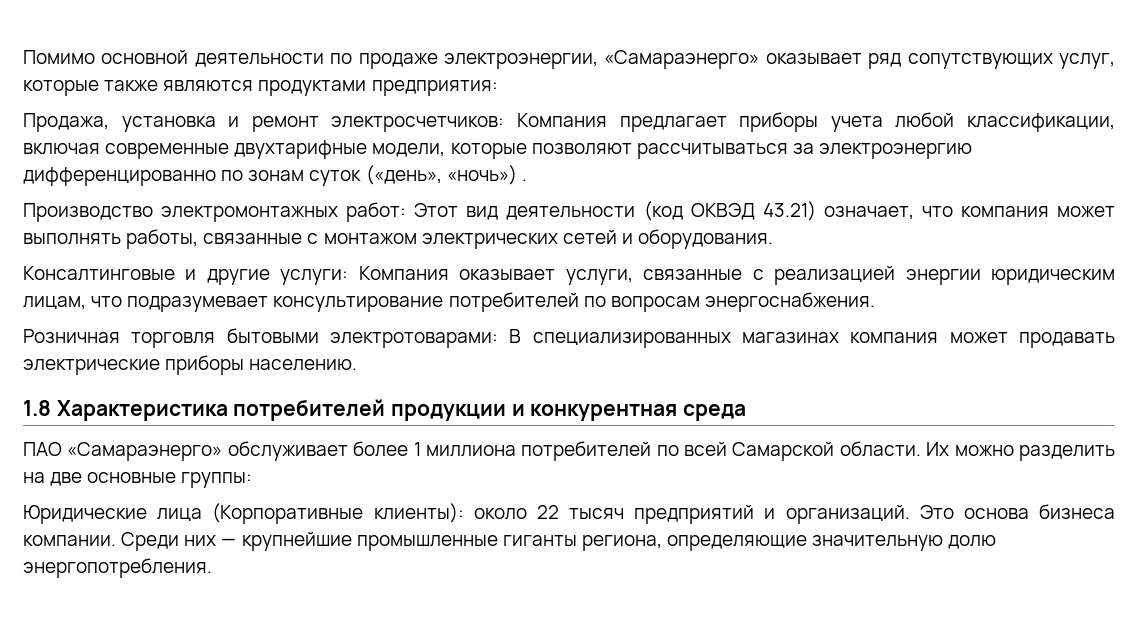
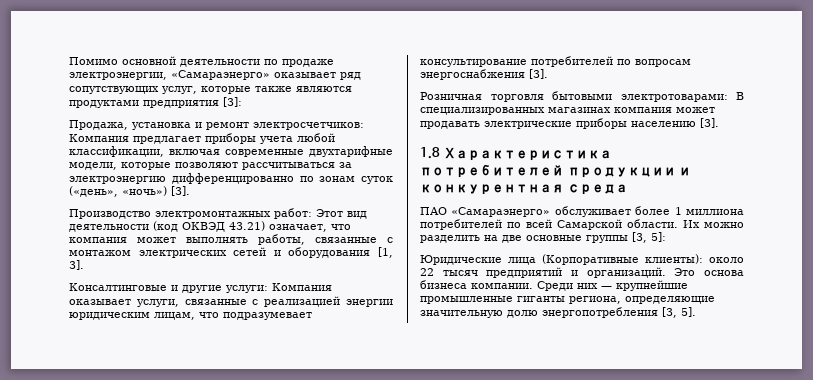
[371,80,498,96] предприятия: -> [143,97,242,108] предприятия [3]:
[521,179,527,181] . -> [171,186,190,196] [3].
[638,229,774,249] оборудования. -> [288,247,393,258] [69,260,84,270] оборудования [1, 3].
[704,292,875,312] энергоснабжения. -> [420,69,548,80] энергоснабжения [3].
[249,359,358,371] населению. -> [631,118,719,128] населению [3].
[181,472,253,488] группы: -> [586,232,666,243] группы [3, 5]:
[23,558,212,578] энергопотребления. -> [542,307,696,318] энергопотребления [3, 5].

